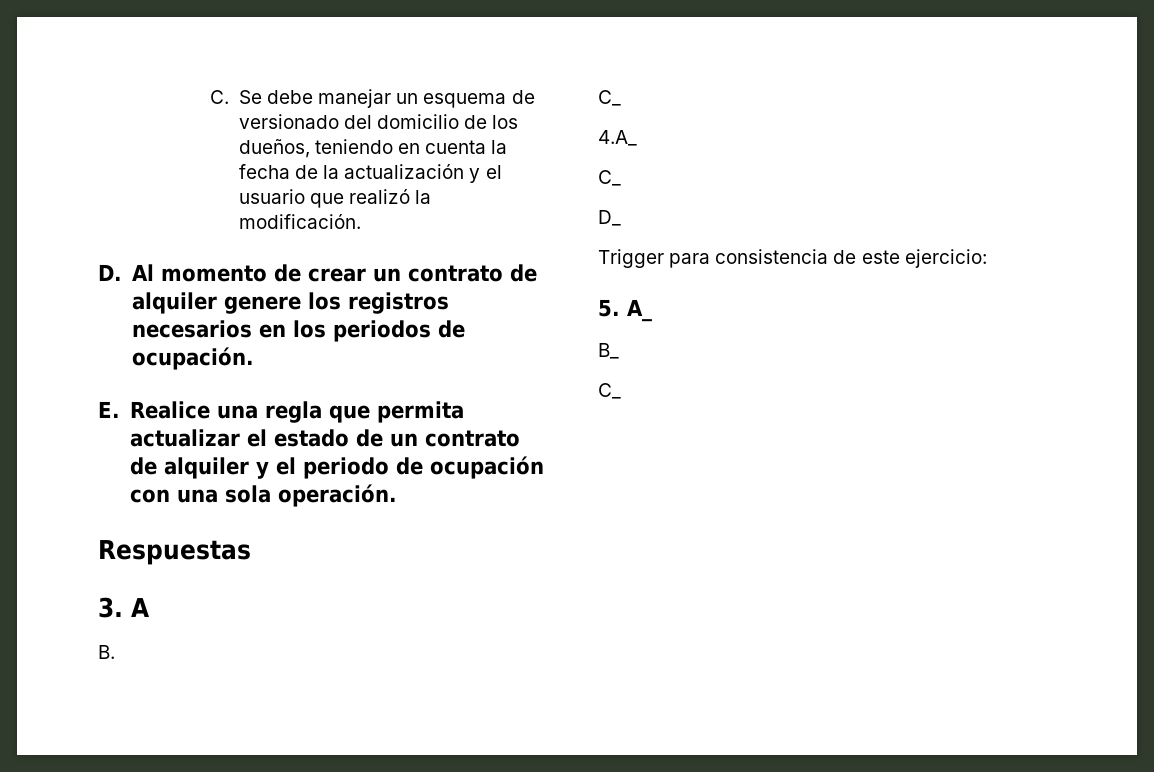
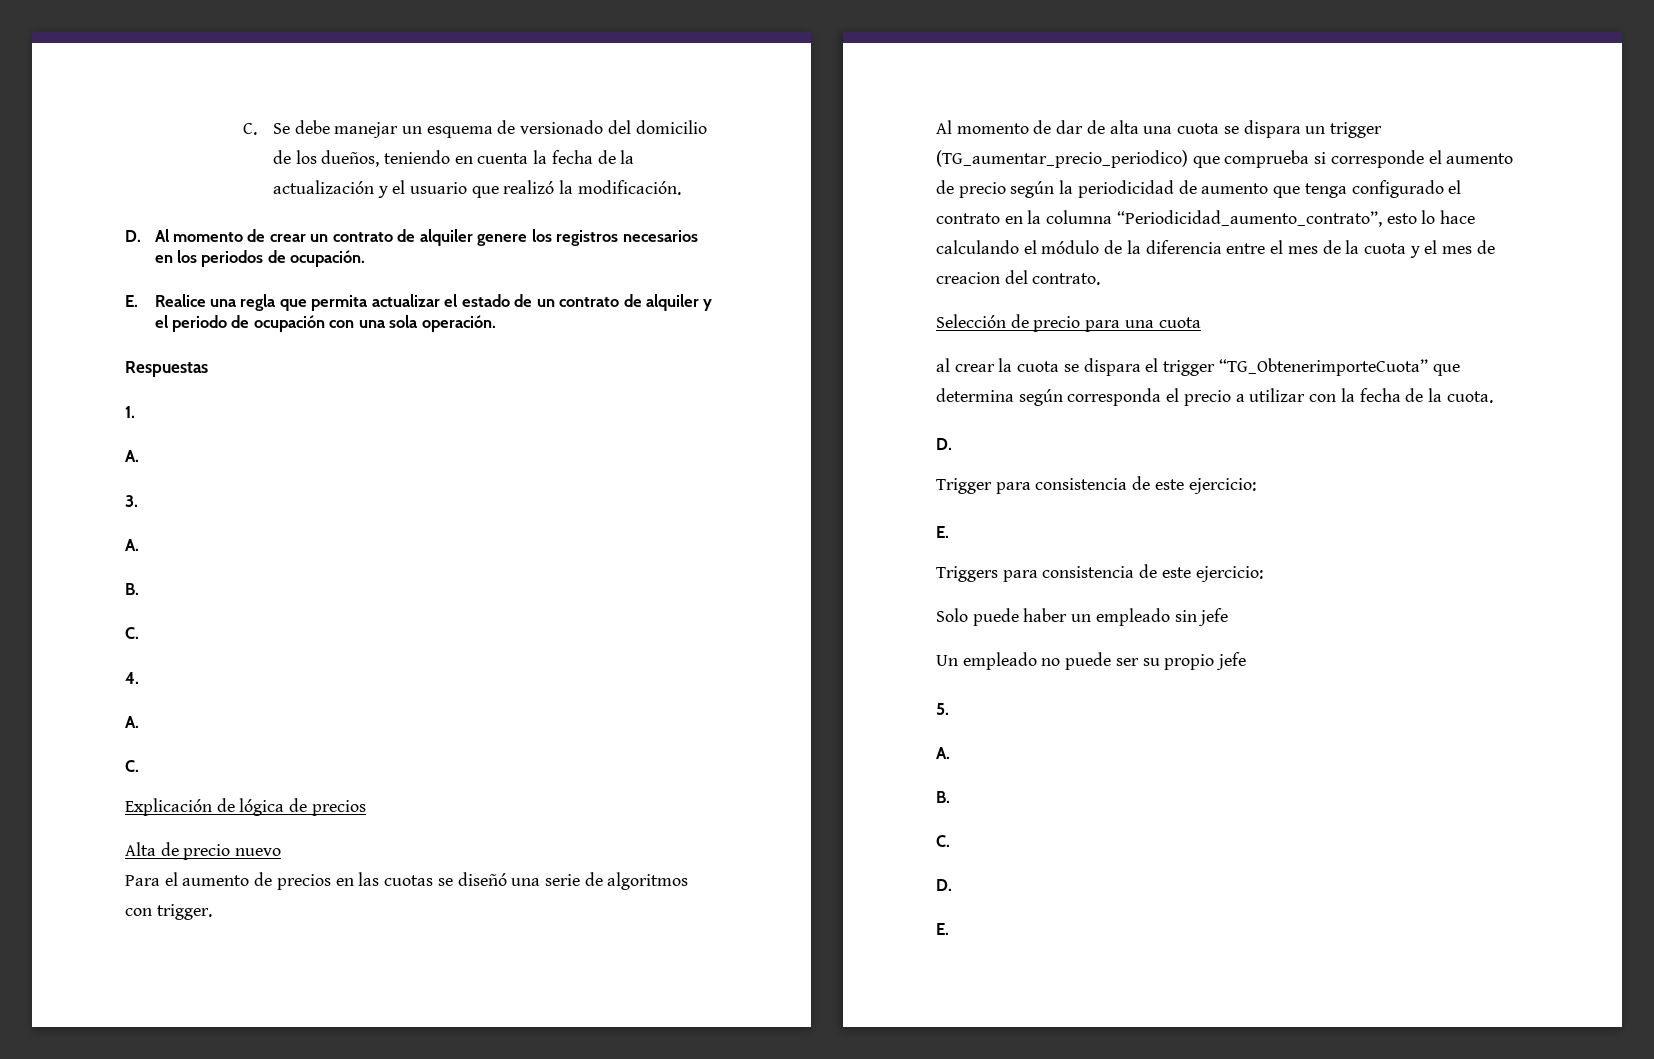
(251, 552) none -> [125,406,135,418] [125,450,139,462] // 1. // A.
[131,598,149,617] [98,645,115,659] [598,90,621,106] [598,130,637,146] [598,170,621,186] [598,210,621,226] A // B. // C_ // 4.A_ // C_ // D_ -> [125,539,139,551] [125,583,139,595] [125,627,139,639] [125,672,139,684] [125,716,139,728] [125,760,139,772] [125,798,366,816] [125,842,282,860] [125,872,689,890] [125,904,212,920] [936,120,1382,138] [936,150,1514,168] [936,180,1462,198] [936,210,1476,227] [936,240,1495,258] [936,270,1101,285] [936,314,1201,332] [936,358,1460,376] [936,388,1493,406] [936,438,952,450] // A. // B. // C. // 4. // A. // C. // Explicación de lógica de precios // Alta de precio nuevo // Para el aumento de precios en las cuotas se diseñó una serie de algoritmos con trigger. // Al momento de dar de alta una cuota se dispara un trigger (TG_aumentar_precio_periodico) que comprueba si corresponde el aumento de precio según la periodicidad de aumento que tenga configurado el contrato en la columna “Periodicidad_aumento_contrato”, esto lo hace calculando el módulo de la diferencia entre el mes de la cuota y el mes de creacion del contrato. // Selección de precio para una cuota // al crear la cuota se dispara el trigger “TG_ObtenerimporteCuota” que determina según corresponda el precio a utilizar con la fecha de la cuota. // D.
[598,299,652,322] [598,343,619,359] [598,383,621,399] 5. A_ // B_ // C_ -> [936,526,949,538] [936,564,1263,582] [936,608,1229,626] [936,652,1247,670] [936,703,949,715] [936,747,950,759] [936,791,950,803] [936,835,950,847] [936,879,952,891] [936,923,949,935] E. // Triggers para consistencia de este ejercicio: // Solo puede haber un empleado sin jefe // Un empleado no puede ser su propio jefe // 5. // A. // B. // C. // D. // E.

